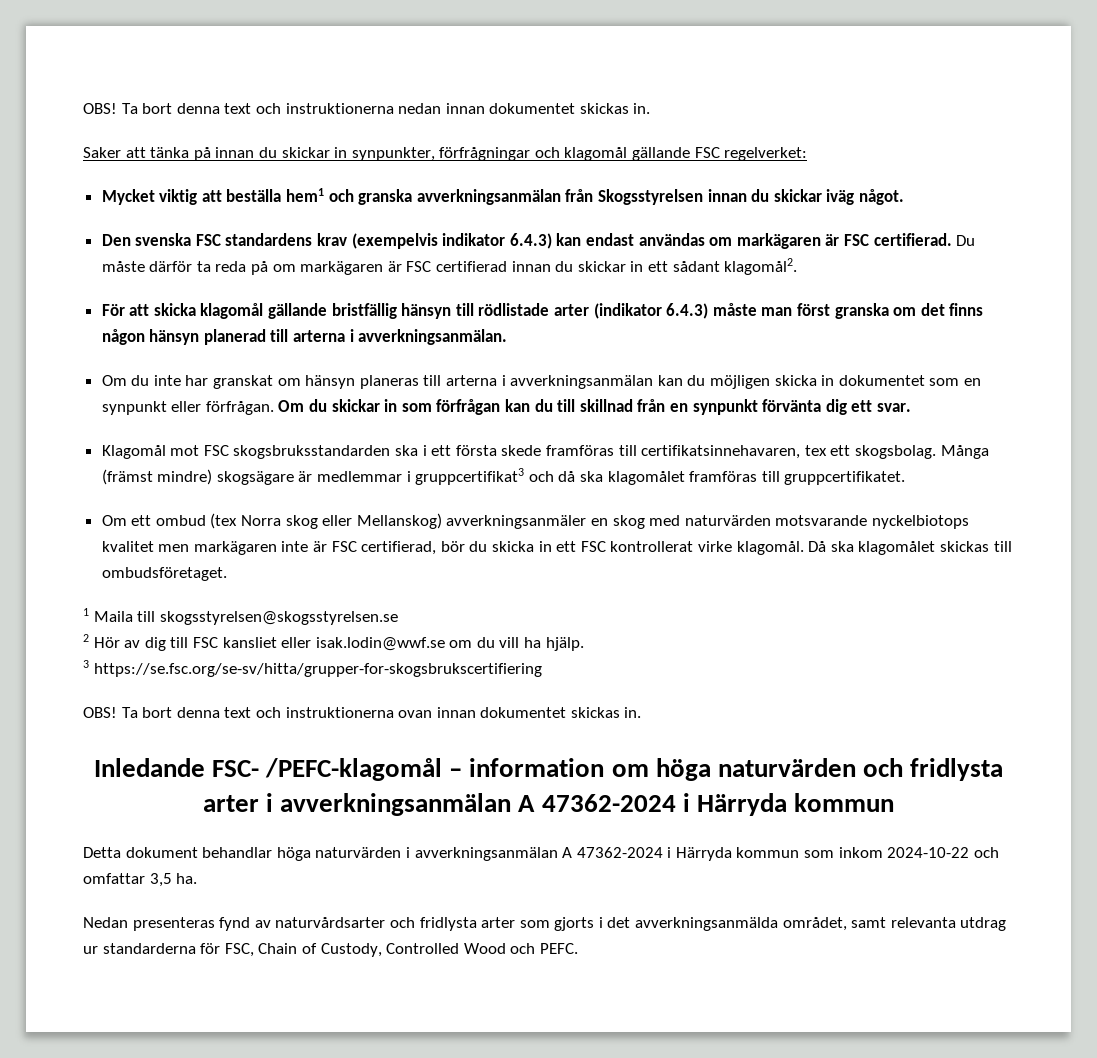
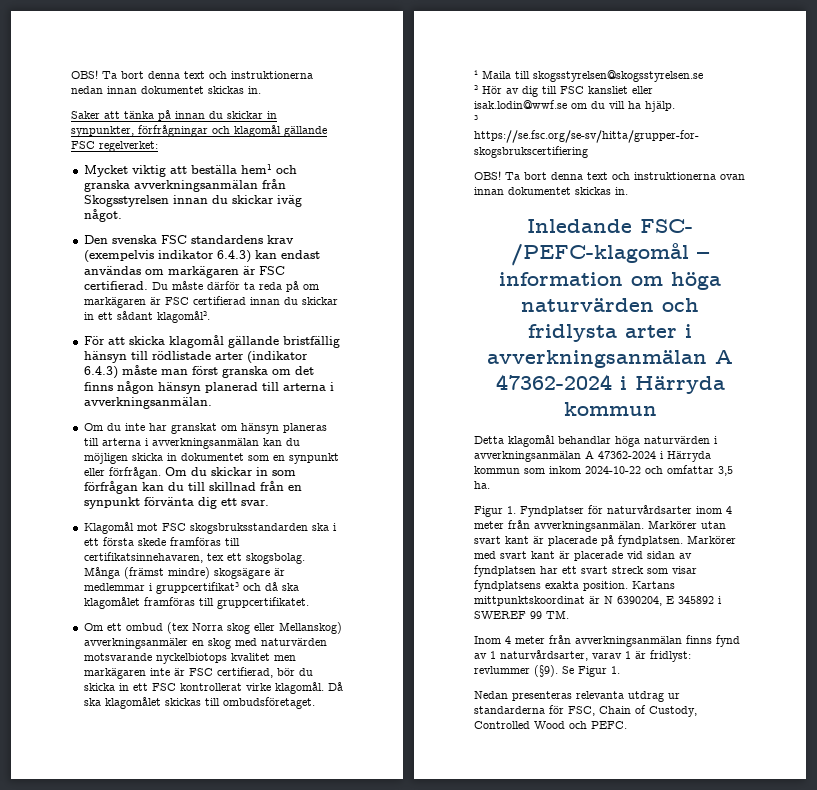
[125,847,198,858] dokument -> [508,435,555,447] klagomål
[83,917,887,931] Nedan presenteras fynd av naturvårdsarter och fridlysta arter som gjorts i det avverkningsanmälda området, samt -> [474,505,732,517] [474,520,726,532] [474,535,736,547] [474,551,692,561] [474,565,697,577] [474,580,675,592] [474,596,722,606] [474,610,569,619] [474,635,740,647] [474,650,691,662] [474,665,620,677] [474,691,572,701] Figur 1. Fyndplatser för naturvårdsarter inom 4 meter från avverkningsanmälan. Markörer utan svart kant är placerade på fyndplatsen. Markörer med svart kant är placerade vid sidan av fyndplatsen har ett svart streck som visar fyndplatsens exakta position. Kartans mittpunktskoordinat är N 6390204, E 345892 i SWEREF 99 TM. // Inom 4 meter från avverkningsanmälan finns fynd av 1 naturvårdsarter, varav 1 är fridlyst: revlummer (§9). Se Figur 1. // Nedan presenteras

